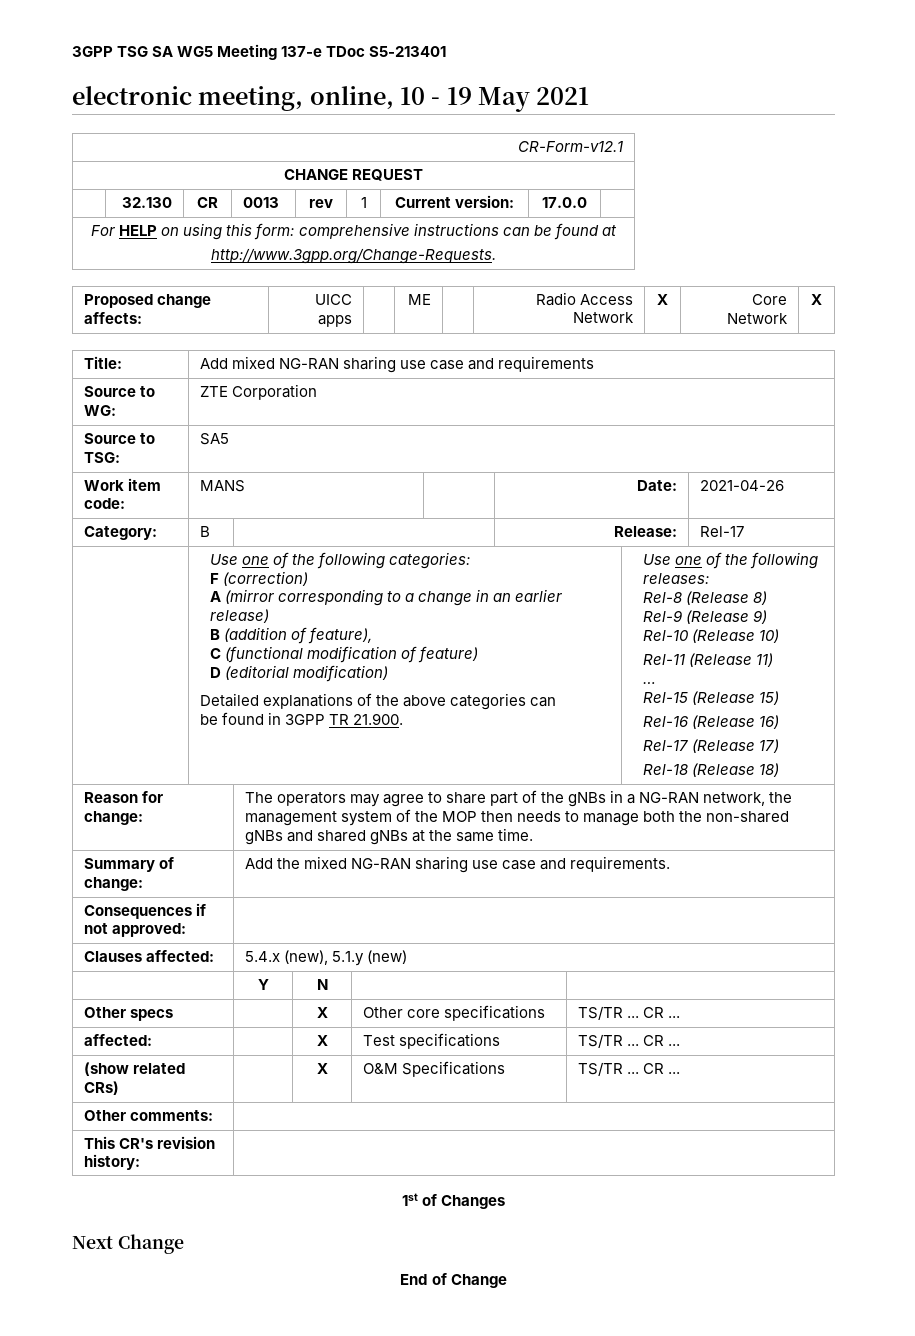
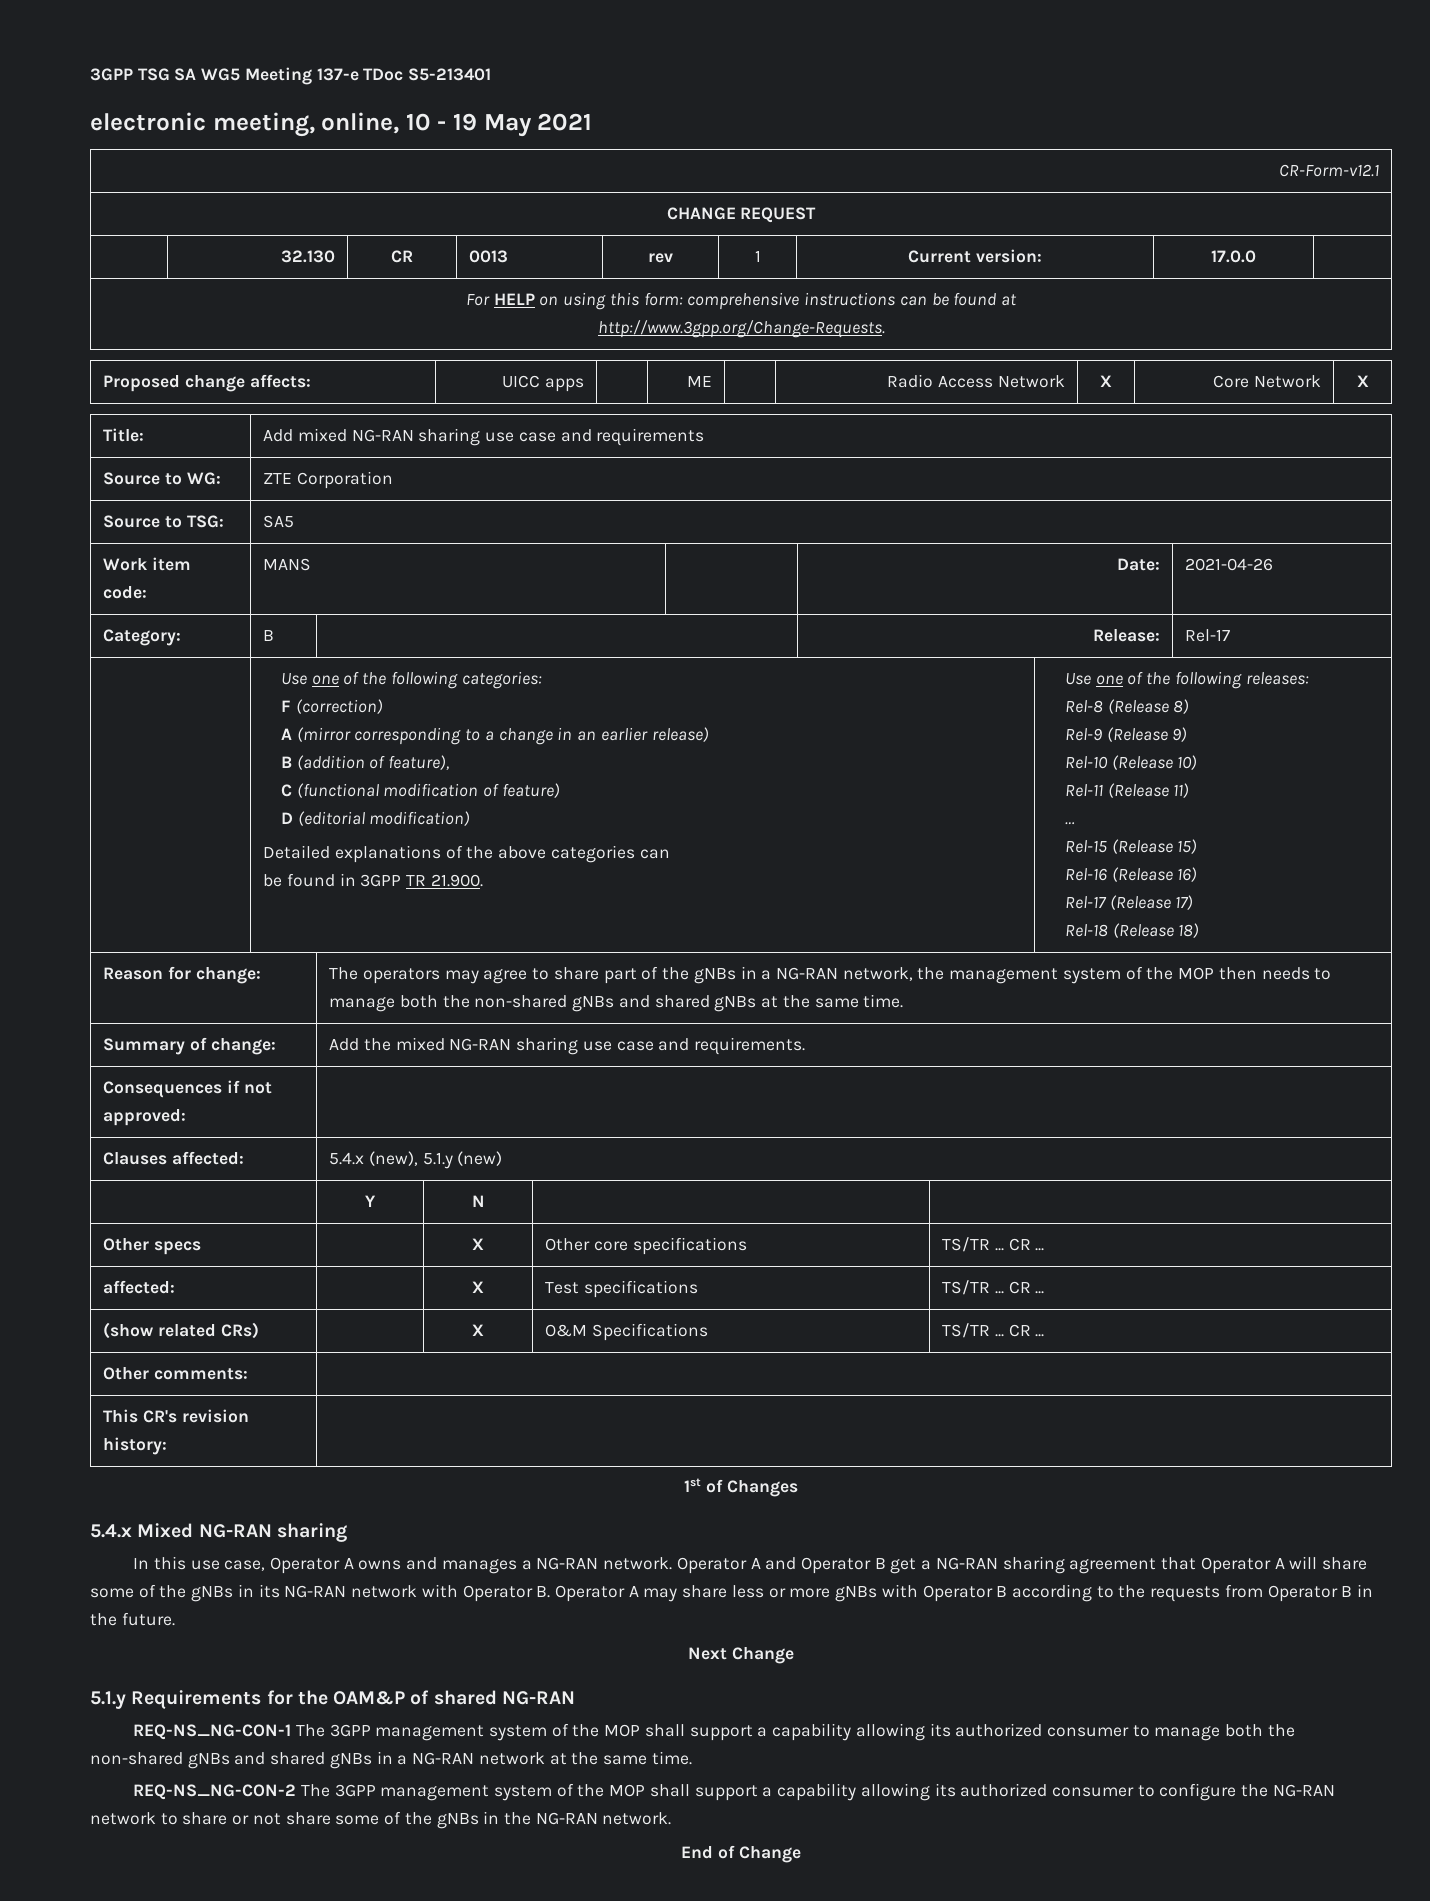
[72,1234,184,1254] Next Change -> [90,1523,347,1542] [133,1556,1367,1574] [90,1584,1374,1602] [90,1612,175,1626] [688,1647,794,1664] [90,1690,575,1709] [133,1723,1295,1741] [90,1751,692,1769] [133,1783,1335,1801] [90,1811,672,1829] 5.4.x Mixed NG-RAN sharing // In this use case, Operator A owns and manages a NG-RAN network. Operator A and Operator B get a NG-RAN sharing agreement that Operator A will share some of the gNBs in its NG-RAN network with Operator B. Operator A may share less or more gNBs with Operator B according to the requests from Operator B in the future. // Next Change // 5.1.y Requirements for the OAM&P of shared NG-RAN // REQ-NS_NG-CON-1 The 3GPP management system of the MOP shall support a capability allowing its authorized consumer to manage both the non-shared gNBs and shared gNBs in a NG-RAN network at the same time. // REQ-NS_NG-CON-2 The 3GPP management system of the MOP shall support a capability allowing its authorized consumer to configure the NG-RAN network to share or not share some of the gNBs in the NG-RAN network.

